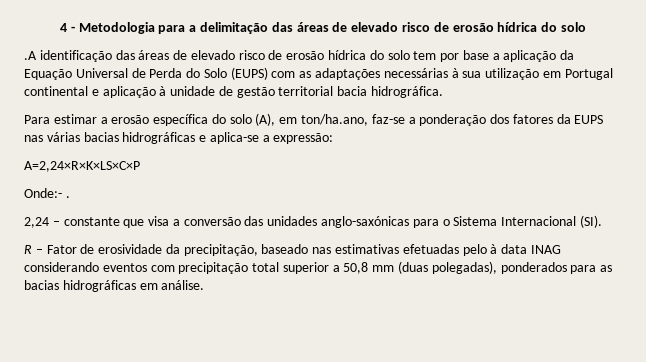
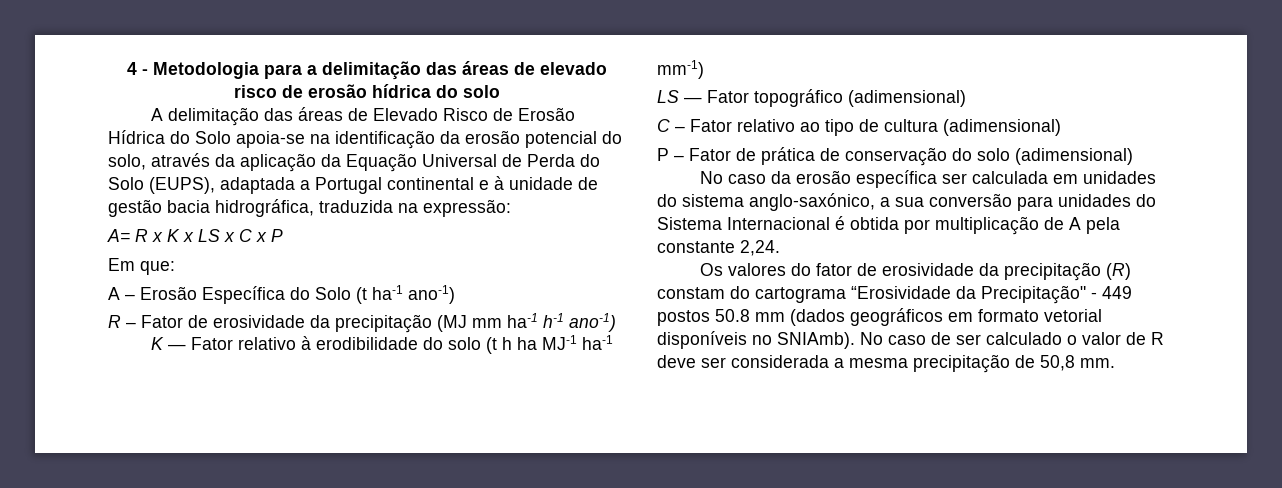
[24,50,500,62] .A identificação das áreas de elevado risco de erosão hídrica do solo tem por base a -> [151,107,576,126] [108,130,622,149] [108,153,235,170] A delimitação das áreas de Elevado Risco de Erosão Hídrica do Solo apoia-se na identificação da erosão potencial do solo, através da
[230,67,561,80] (EUPS) com as adaptações necessárias à sua utilização em -> [149,177,310,194] (EUPS), adaptada a
[102,86,156,98] aplicação -> (489, 185) none
[278,86,444,98] [24,113,604,126] [24,132,334,144] [24,161,140,172] [24,188,70,198] [24,215,602,228] territorial bacia hidrográfica. // Para estimar a erosão específica do solo (A), em ton/ha.ano, faz-se a ponderação dos fatores da EUPS nas várias bacias hidrográficas e aplica-se a expressão: // A=2,24×R×K×LS×C×P // Onde:- . // 2,24 – constante que visa a conversão das unidades anglo-saxónicas para o Sistema Internacional (SI). -> [167,199,511,217] [107,229,283,242] [108,258,175,275] [108,285,455,304] bacia hidrográfica, traduzida na expressão: // A= R x K x LS x C x P // Em que: // A – Erosão Específica do Solo (t ha-1 ano-1)
[183,244,561,256] [24,261,613,274] [24,280,205,292] precipitação, baseado nas estimativas efetuadas pelo à data INAG considerando eventos com precipitação total superior a 50,8 mm (duas polegadas), ponderados para as bacias hidrográficas em análise. -> [335,313,616,333] [151,335,614,354] [657,60,704,79] [657,89,966,107] [657,119,1061,136] [657,147,1133,166] [700,170,1157,188] [657,193,1156,211] [657,216,1120,235] [657,240,780,256] [700,262,1132,281] [657,285,1132,304] [657,308,1102,326] [657,331,1164,349] [657,354,1115,373] precipitação (MJ mm ha-1 h-1 ano-1) // K — Fator relativo à erodibilidade do solo (t h ha MJ-1 ha-1 mm-1) // LS — Fator topográfico (adimensional) // C – Fator relativo ao tipo de cultura (adimensional) // P – Fator de prática de conservação do solo (adimensional) // No caso da erosão específica ser calculada em unidades do sistema anglo-saxónico, a sua conversão para unidades do Sistema Internacional é obtida por multiplicação de A pela constante 2,24. // Os valores do fator de erosividade da precipitação (R) constam do cartograma “Erosividade da Precipitação" - 449 postos 50.8 mm (dados geográficos em formato vetorial disponíveis no SNIAmb). No caso de ser calculado o valor de R deve ser considerada a mesma precipitação de 50,8 mm.

